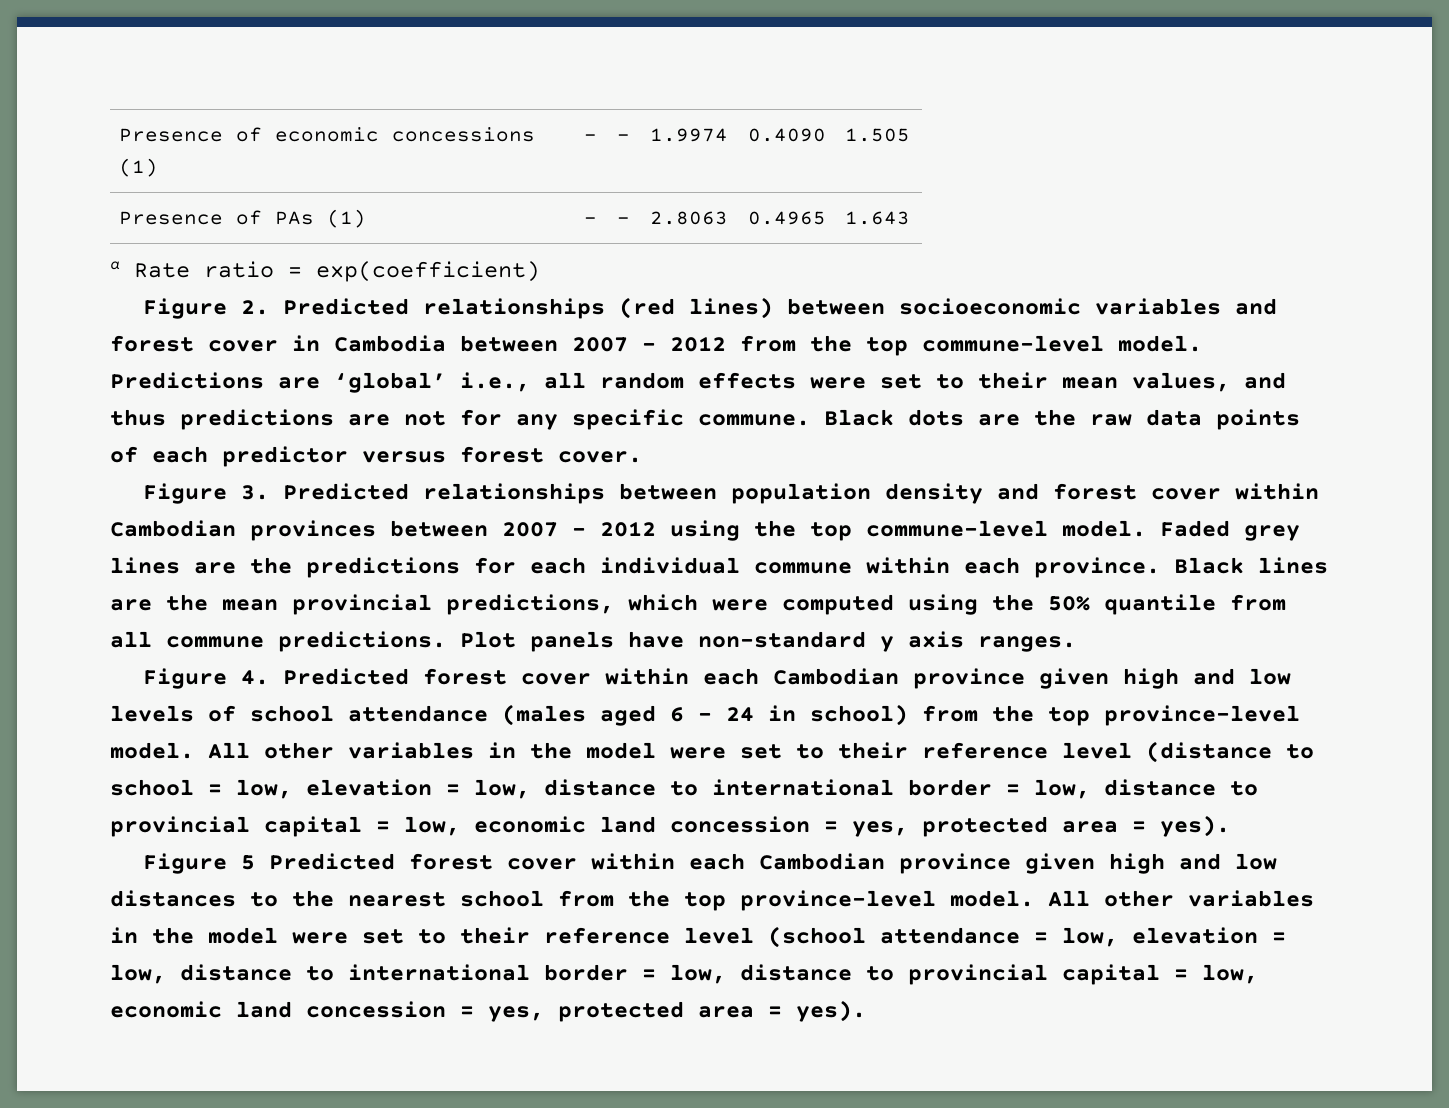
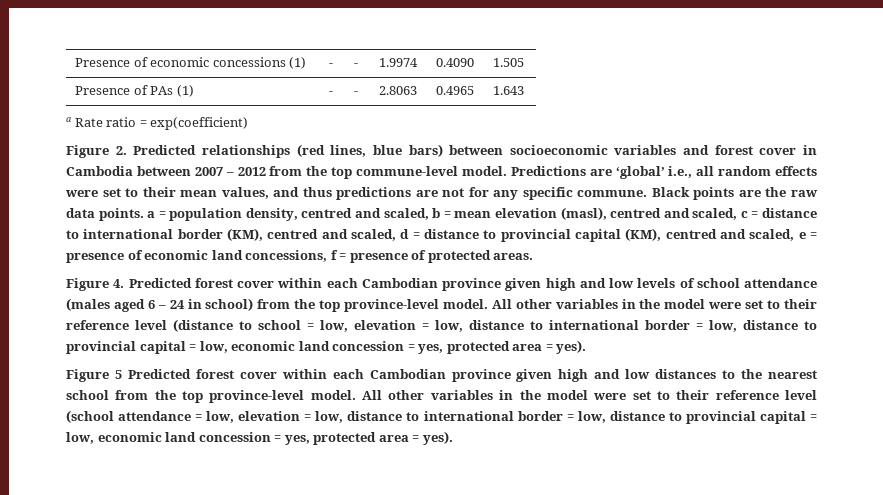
[689,297,774,319] lines) -> [330,144,443,157] lines, blue bars)
[908,409,964,426] dots -> [693,187,735,200] points
[1216,409,1300,430] [110,446,642,467] [143,483,1320,504] [110,520,1300,541] [110,557,1328,578] [110,594,1286,615] [110,631,1076,652] points of each predictor versus forest cover. // Figure 3. Predicted relationships between population density and forest cover within Cambodian provinces between 2007 – 2012 using the top commune-level model. Faded grey lines are the predictions for each individual commune within each province. Black lines are the mean provincial predictions, which were computed using the 50% quantile from all commune predictions. Plot panels have non-standard y axis ranges. -> [98,207,817,221] [66,228,818,242] [66,250,534,263] points. a = population density, centred and scaled, b = mean elevation (masl), centred and scaled, c = distance to international border (KM), centred and scaled, d = distance to provincial capital (KM), centred and scaled, e = presence of economic land concessions, f = presence of protected areas.

